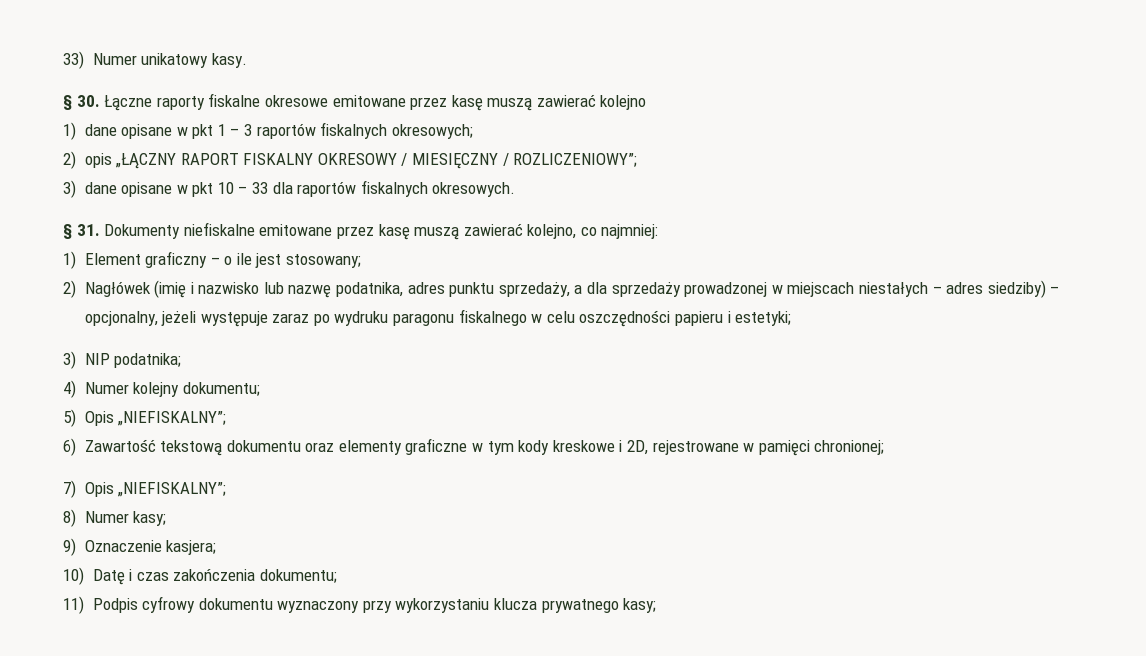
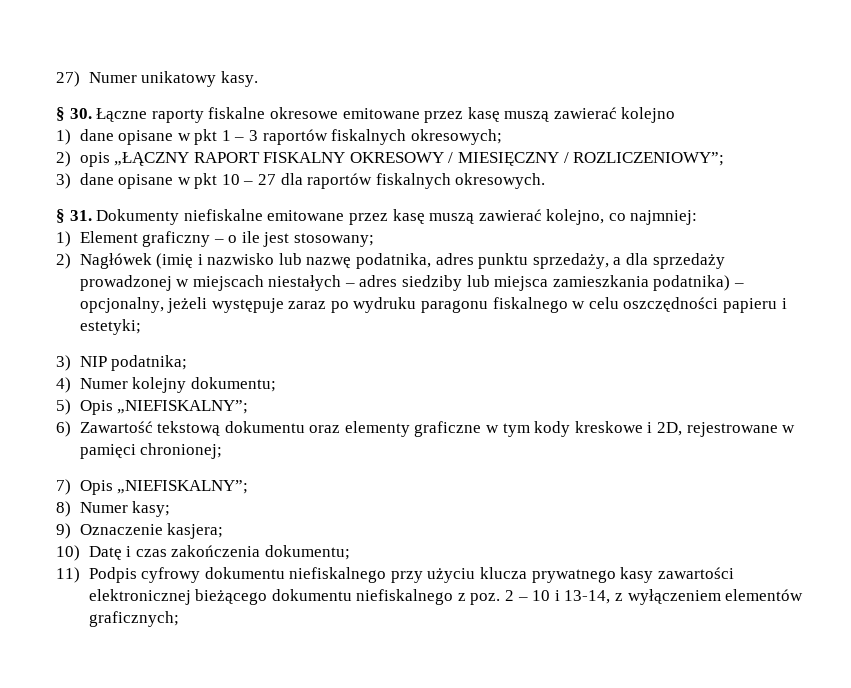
[63,51,84,69] 33) -> [56,71,80,87] 27)
[252,182,269,194] 33 -> [258,174,277,185] 27
[987,280,1046,298] siedziby) -> [402,275,731,291] siedziby lub miejsca zamieszkania podatnika)
[277,598,657,613] wyznaczony przy wykorzystaniu klucza prywatnego kasy; -> [289,567,734,583] [88,589,804,605] [88,611,179,627] niefiskalnego przy użyciu klucza prywatnego kasy zawartości elektronicznej bieżącego dokumentu niefiskalnego z poz. 2 – 10 i 13-14, z wyłączeniem elementów graficznych;

